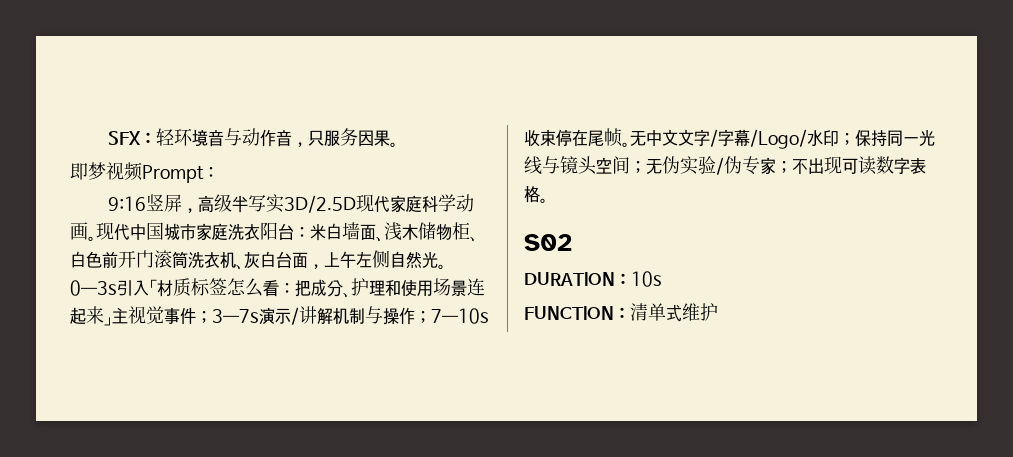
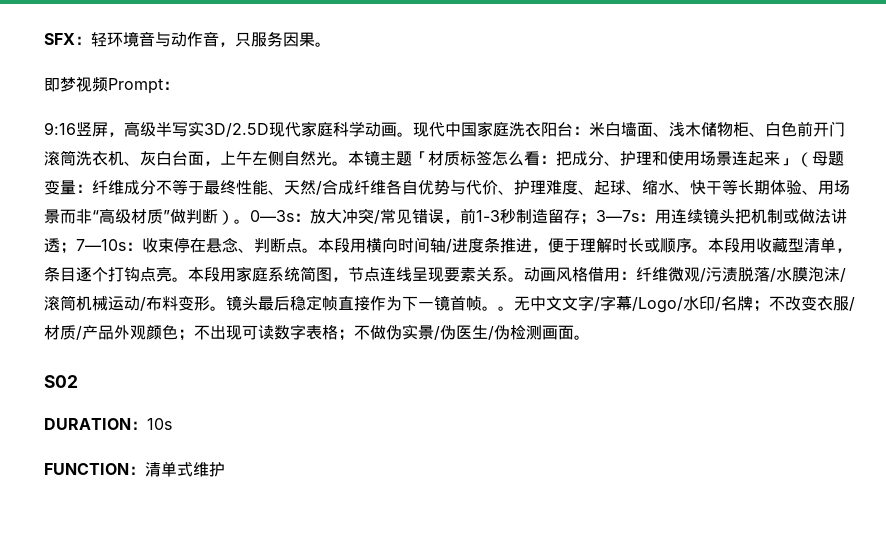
[164,223,196,241] 城市 -> (477, 129) none
[70,280,149,296] 0—3s引入 -> [348,150,412,166] 本镜主题
[112,306,489,325] [524,128,623,147] 主视觉事件；3—7s演示/讲解机制与操作；7—10s收束停在尾帧 -> [796,151,844,167] [44,179,850,195] [44,208,847,225] [44,237,852,254] [44,266,846,282] [44,295,498,311] （母题变量：纤维成分不等于最终性能、天然/合成纤维各自优势与代价、护理难度、起球、缩水、快干等长期体验、用场景而非“高级材质”做判断）。0—3s：放大冲突/常见错误，前1-3秒制造留存；3—7s：用连续镜头把机制或做法讲透；7—10s：收束停在悬念、判断点。本段用横向时间轴/进度条推进，便于理解时长或顺序。本段用收藏型清单，条目逐个打钩点亮。本段用家庭系统简图，节点连线呈现要素关系。动画风格借用：纤维微观/污渍脱落/水膜泡沫/滚筒机械运动/布料变形。镜头最后稳定帧直接作为下一镜首帧。
[839,129,935,147] [524,156,776,175] ；保持同一光线与镜头空间；无伪实验/伪专家 -> [715,296,855,312] [44,325,178,340] /名牌；不改变衣服/材质/产品外观颜色
(540, 194) none -> [338,324,574,341] ；不做伪实景/伪医生/伪检测画面

